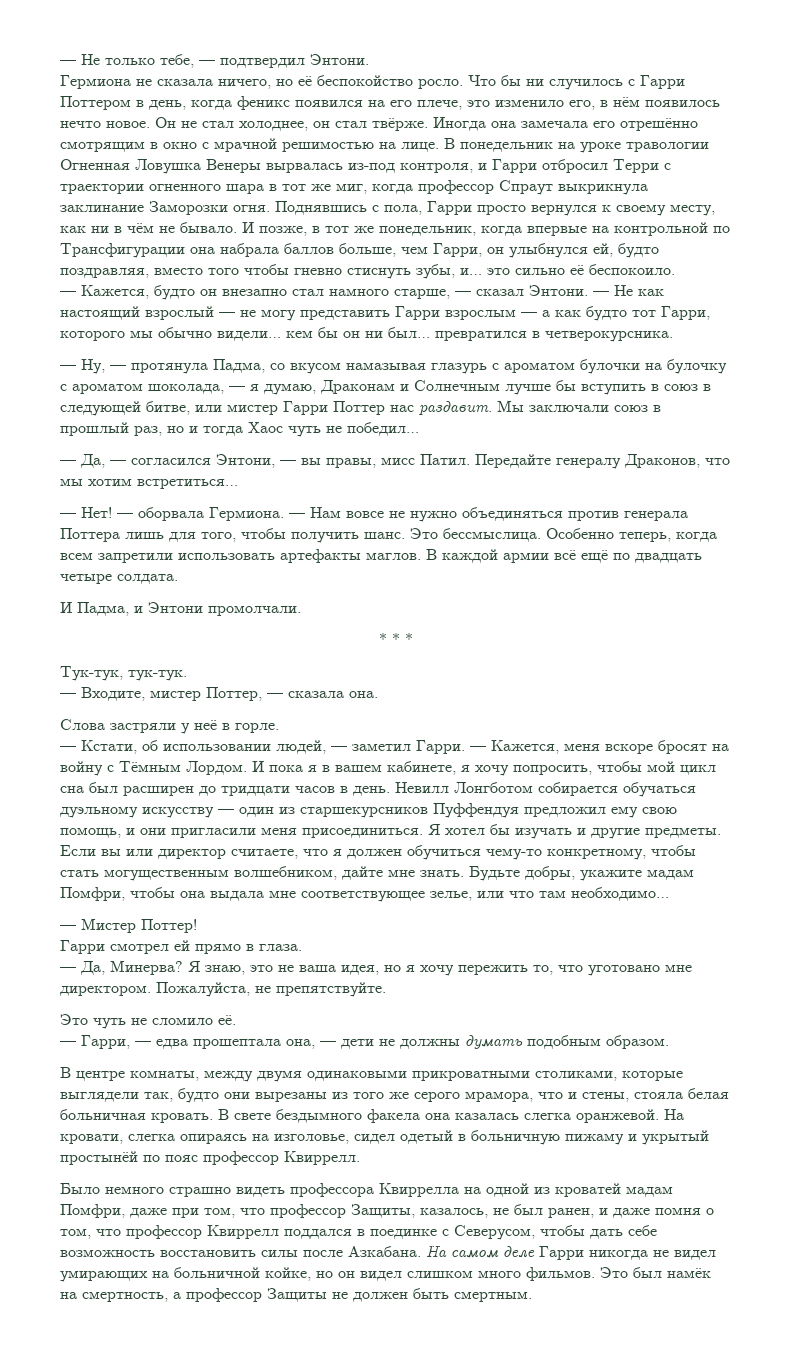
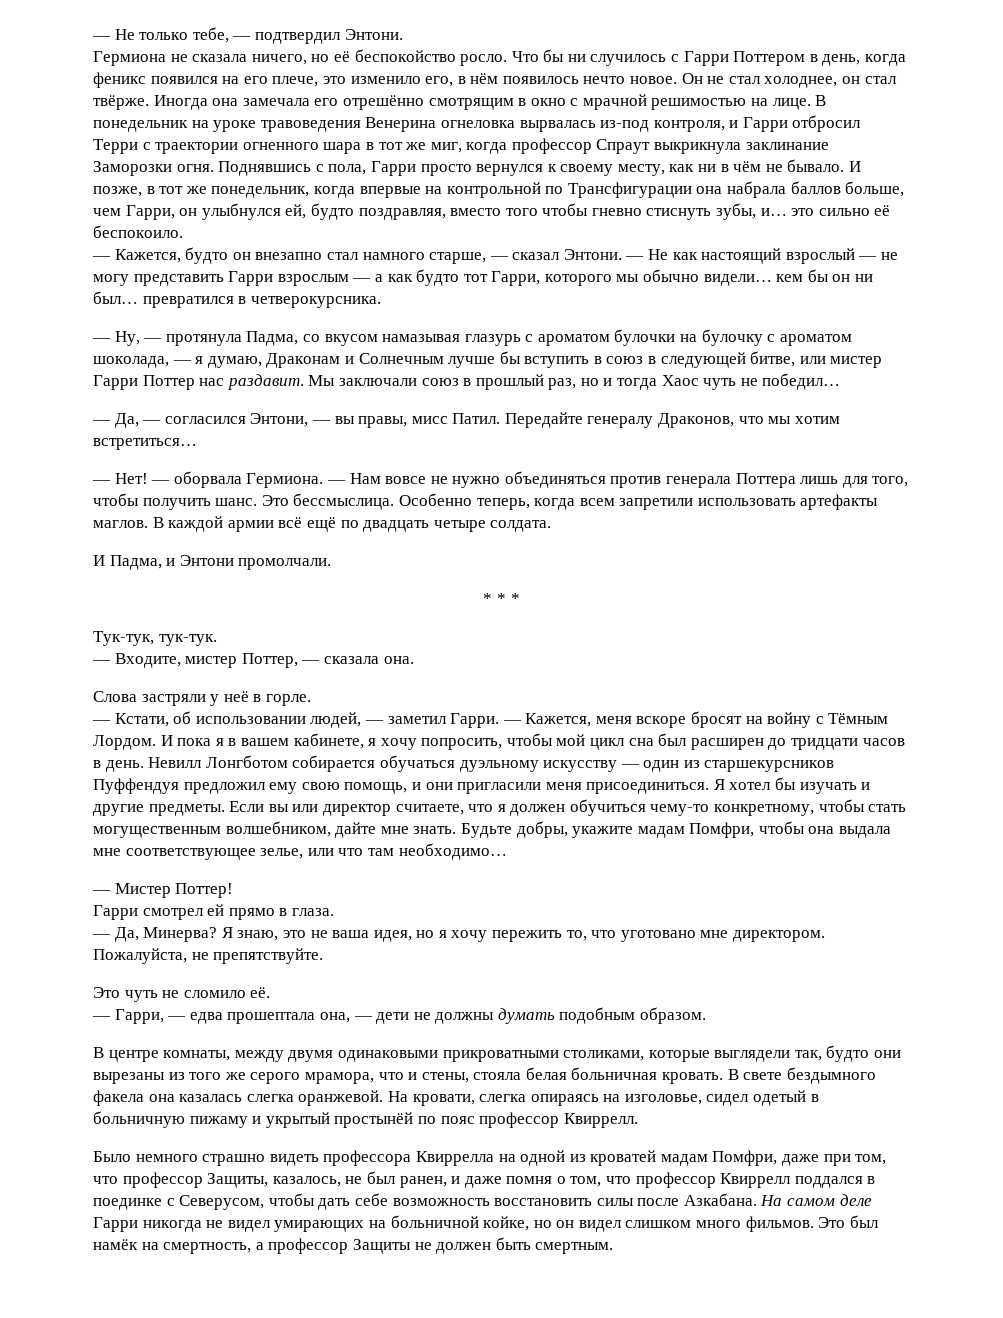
[626,142,709,152] [60,159,261,174] травологии Огненная Ловушка Венеры -> [260,117,515,132] травоведения Венерина огнеловка

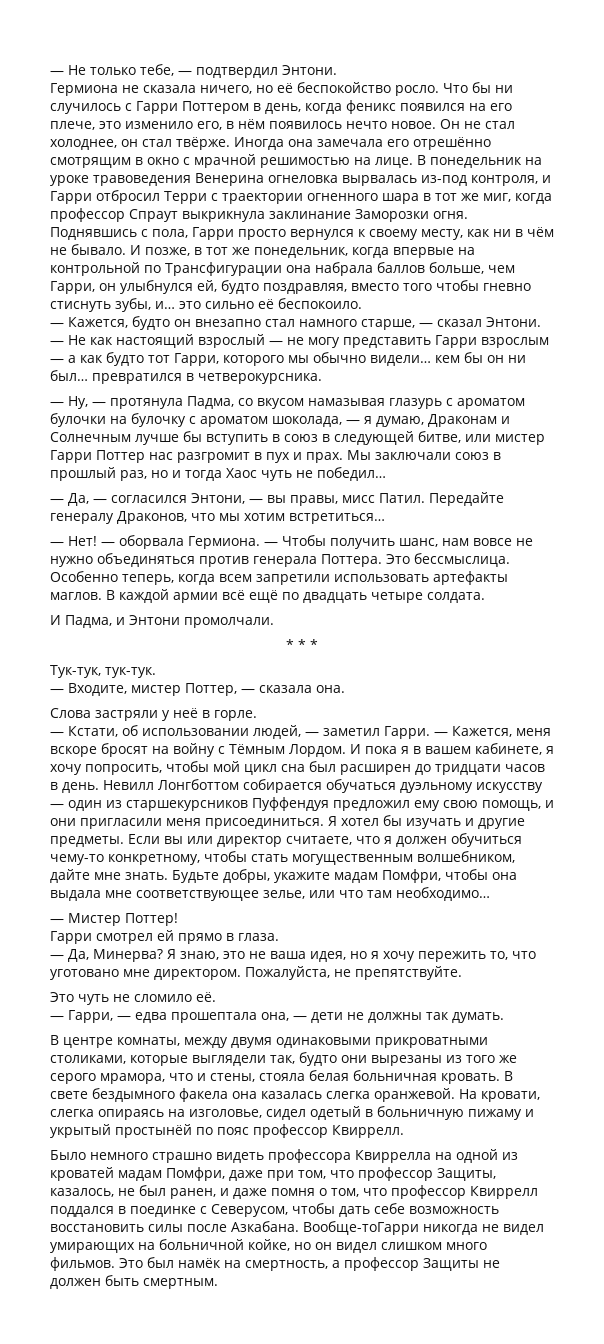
[227,374,304,390] раздавит. -> [177,452,343,463] разгромит в пух и прах.
[349,473,381,484] Нам -> [282,535,469,549] Чтобы получить шанс, нам
[735,473,909,488] [93,493,258,510] Поттера лишь для того, чтобы получить шанс. -> [321,554,382,567] Поттера.
[205,755,288,768] Лонгботом -> [158,779,239,791] Лонгботтом
[497,1007,707,1024] думать подобным образом. -> [426,1012,504,1023] так думать.
[760,1194,872,1206] [93,1217,138,1232] На самом деле Гарри -> [303,1221,419,1235] Вообще-тоГарри

